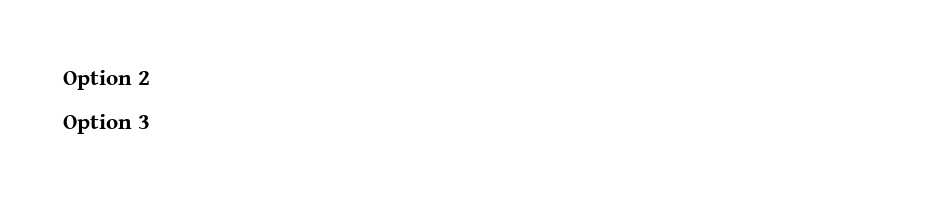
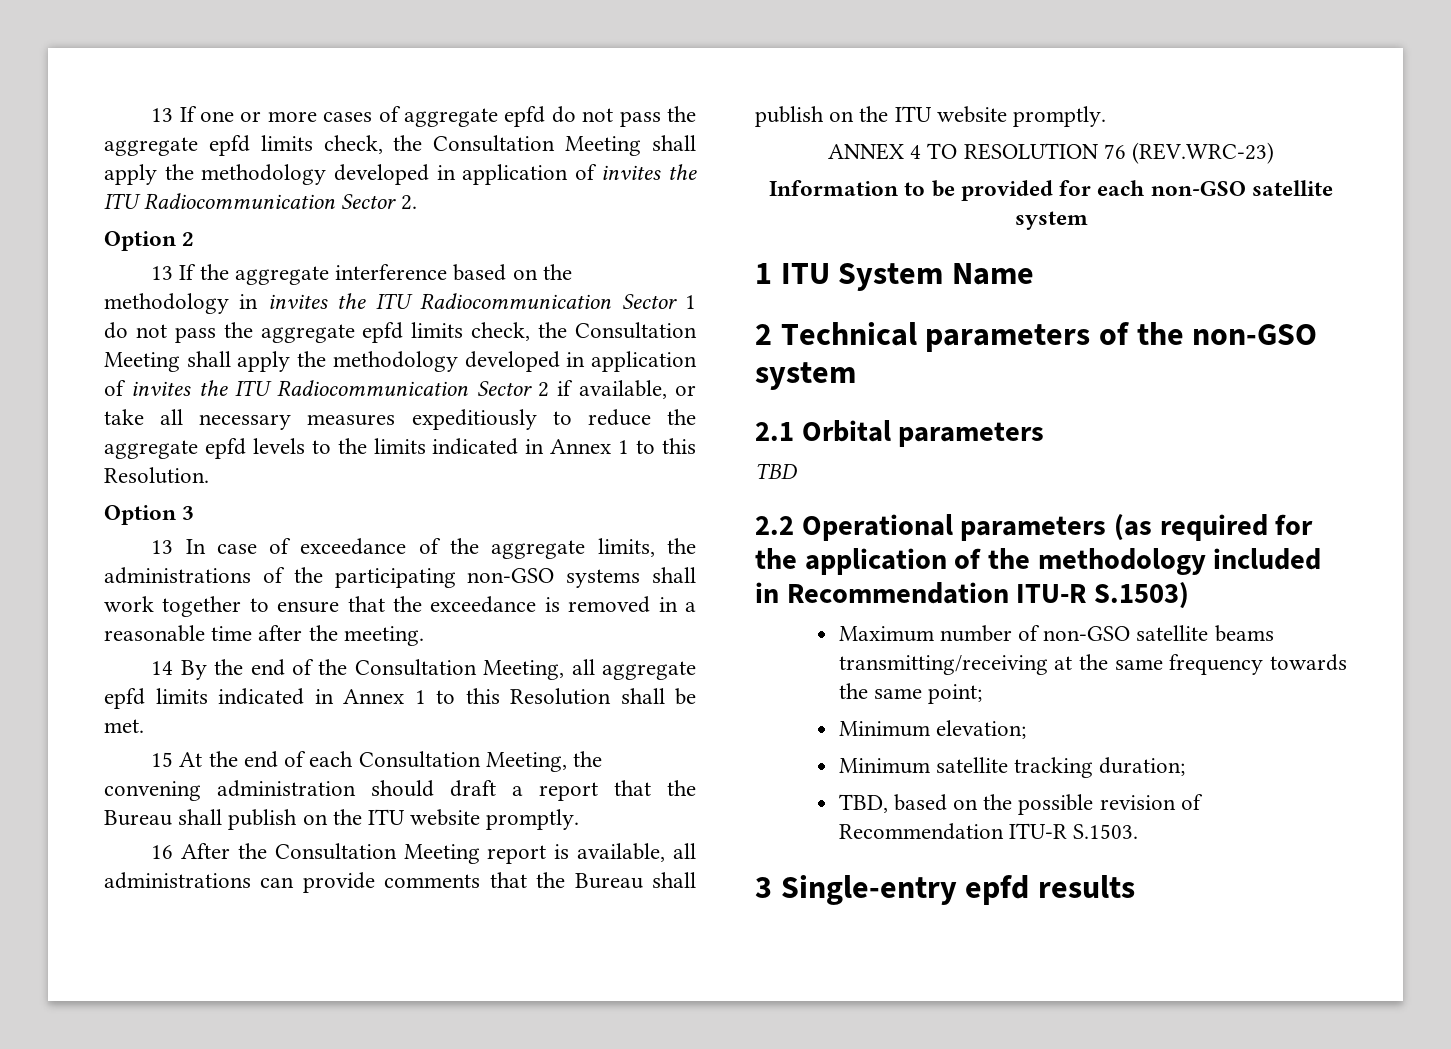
[63,70,151,90] [63,114,151,134] Option 2 // Option 3 -> [151,106,696,127] [104,135,696,156] [104,164,697,185] [104,193,417,210] [104,231,195,251] [151,264,572,285] [104,293,696,314] [104,322,698,343] [104,351,697,372] [104,380,696,399] [104,409,696,430] [104,438,696,459] [104,467,209,484] [104,505,195,525] [151,538,696,559] [104,567,696,588] [104,596,696,617] [104,625,424,646] [151,659,696,680] [104,688,696,709] [104,719,144,733] [151,751,602,772] [104,780,696,801] [104,809,580,830] [151,843,696,864] [104,872,697,893] [755,106,1107,127] [827,142,1275,164] [769,180,1333,201] [1014,211,1088,230] [755,263,1034,291] [755,322,1318,352] [755,362,856,390] [755,420,1045,447] [755,463,797,479] [755,514,1314,541] [755,548,1322,575] [755,582,1190,609] [838,625,1274,642] [838,654,1347,675] [838,683,982,704] [838,720,1026,739] [838,757,1186,778] [838,794,1203,815] [838,823,1138,840] [755,875,1135,905] 13 If one or more cases of aggregate epfd do not pass the aggregate epfd limits check, the Consultation Meeting shall apply the methodology developed in application of invites the ITU Radiocommunication Sector 2. // Option 2 // 13 If the aggregate interference based on the methodology in invites the ITU Radiocommunication Sector 1 do not pass the aggregate epfd limits check, the Consultation Meeting shall apply the methodology developed in application of invites the ITU Radiocommunication Sector 2 if available, or take all necessary measures expeditiously to reduce the aggregate epfd levels to the limits indicated in Annex 1 to this Resolution. // Option 3 // 13 In case of exceedance of the aggregate limits, the administrations of the participating non-GSO systems shall work together to ensure that the exceedance is removed in a reasonable time after the meeting. // 14 By the end of the Consultation Meeting, all aggregate epfd limits indicated in Annex 1 to this Resolution shall be met. // 15 At the end of each Consultation Meeting, the convening administration should draft a report that the Bureau shall publish on the ITU website promptly. // 16 After the Consultation Meeting report is available, all administrations can provide comments that the Bureau shall publish on the ITU website promptly. // ANNEX 4 TO RESOLUTION 76 (REV.WRC-23) // Information to be provided for each non-GSO satellite system // 1 ITU System Name // 2 Technical parameters of the non-GSO system // 2.1 Orbital parameters // TBD // 2.2 Operational parameters (as required for the application of the methodology included in Recommendation ITU-R S.1503) // Maximum number of non-GSO satellite beams transmitting/receiving at the same frequency towards the same point; // Minimum elevation; // Minimum satellite tracking duration; // TBD, based on the possible revision of Recommendation ITU-R S.1503. // 3 Single-entry epfd results

